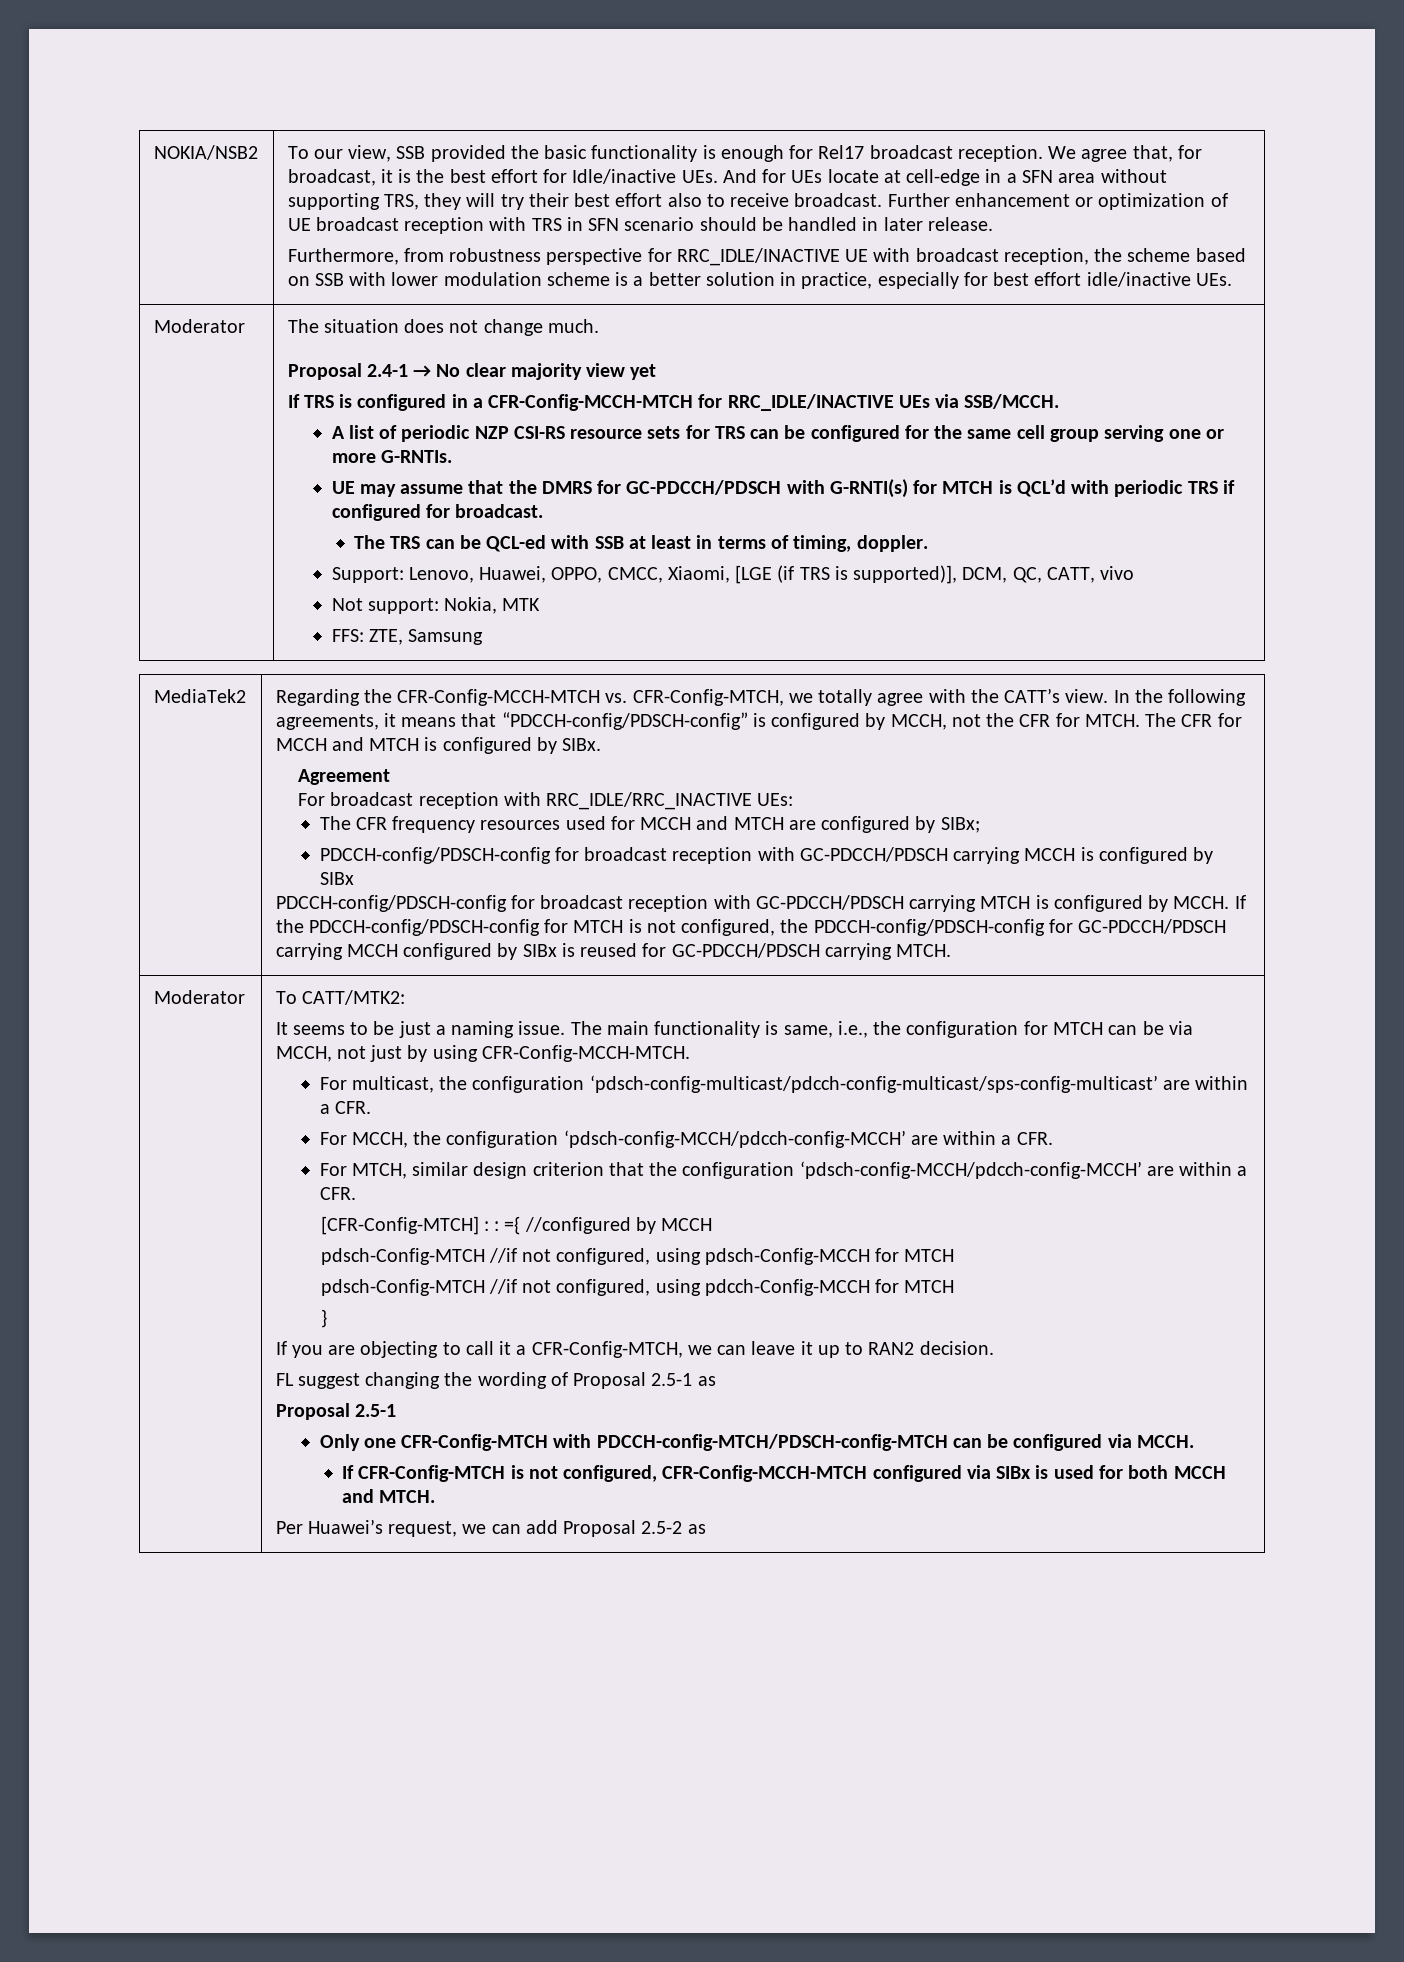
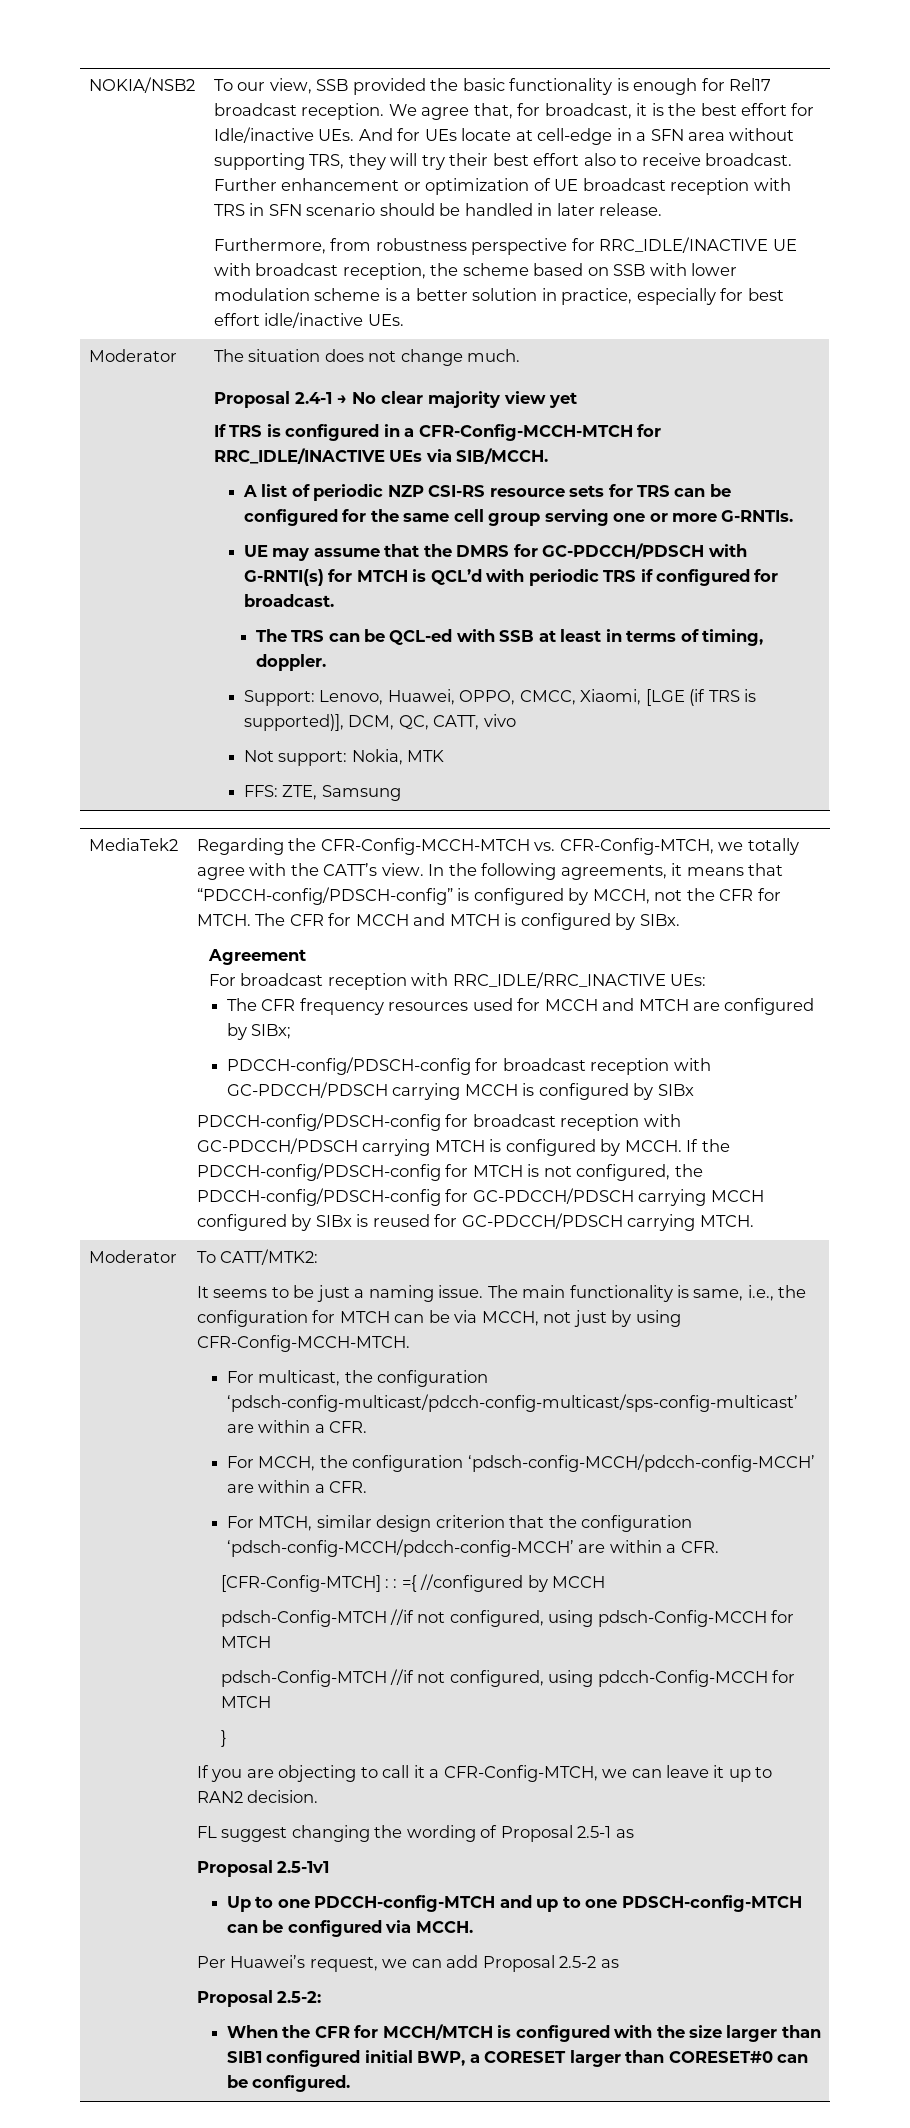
[964,394,1060,409] SSB/MCCH. -> [456,448,549,464] SIB/MCCH.
[354,1404,396,1417] [319,1434,948,1451] 2.5-1 // Only one CFR-Config-MTCH with PDCCH-config-MTCH/PDSCH-config-MTCH -> [277,1861,330,1873] [226,1895,802,1912] 2.5-1v1 // Up to one PDCCH-config-MTCH and up to one PDSCH-config-MTCH
[342,1465,1226,1482] [342,1489,436,1503] // If CFR-Config-MTCH is not configured, CFR-Config-MCCH-MTCH configured via SIBx is used for both MCCH and MTCH. -> (473, 1927) none
(706, 1529) none -> [197,1990,322,2007] [226,2024,821,2042] [226,2050,809,2067] [226,2075,351,2092] // Proposal 2.5-2: // When the CFR for MCCH/MTCH is configured with the size larger than SIB1 configured initial BWP, a CORESET larger than CORESET#0 can be configured.

